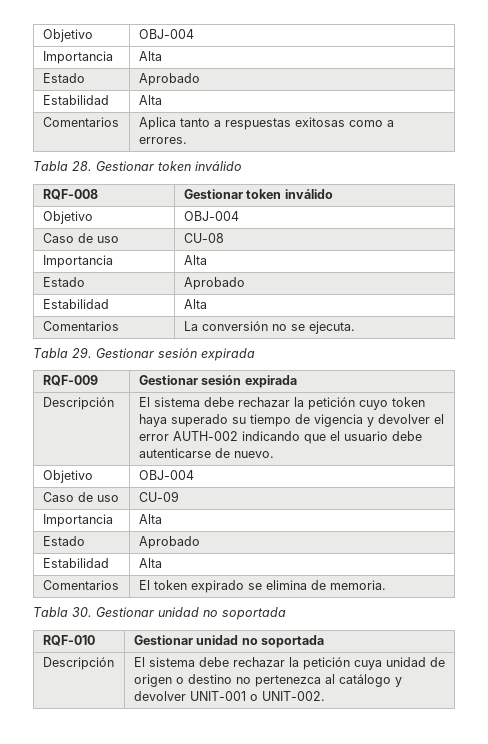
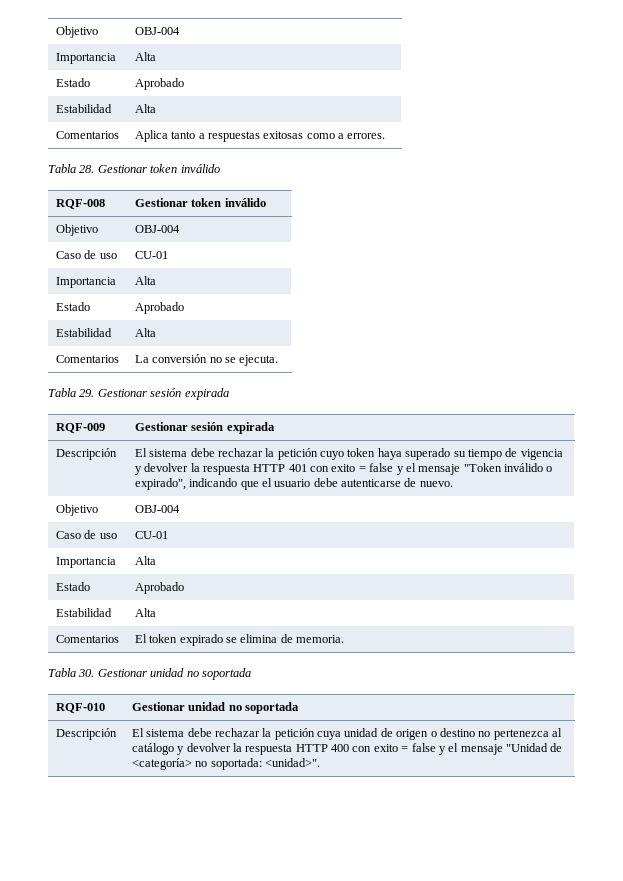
[183,233,224,243] CU-08 -> [134,251,168,259] CU-01
[433,414,444,424] [138,431,238,441] el error AUTH-002 -> [190,463,553,475] [134,478,186,490] la respuesta HTTP 401 con exito = false y el mensaje "Token inválido o expirado",
[138,491,179,502] CU-09 -> [134,531,168,539] CU-01
[189,691,325,701] UNIT-001 o UNIT-002. -> [232,743,563,755] [131,758,320,770] la respuesta HTTP 400 con exito = false y el mensaje "Unidad de <categoría> no soportada: <unidad>".

